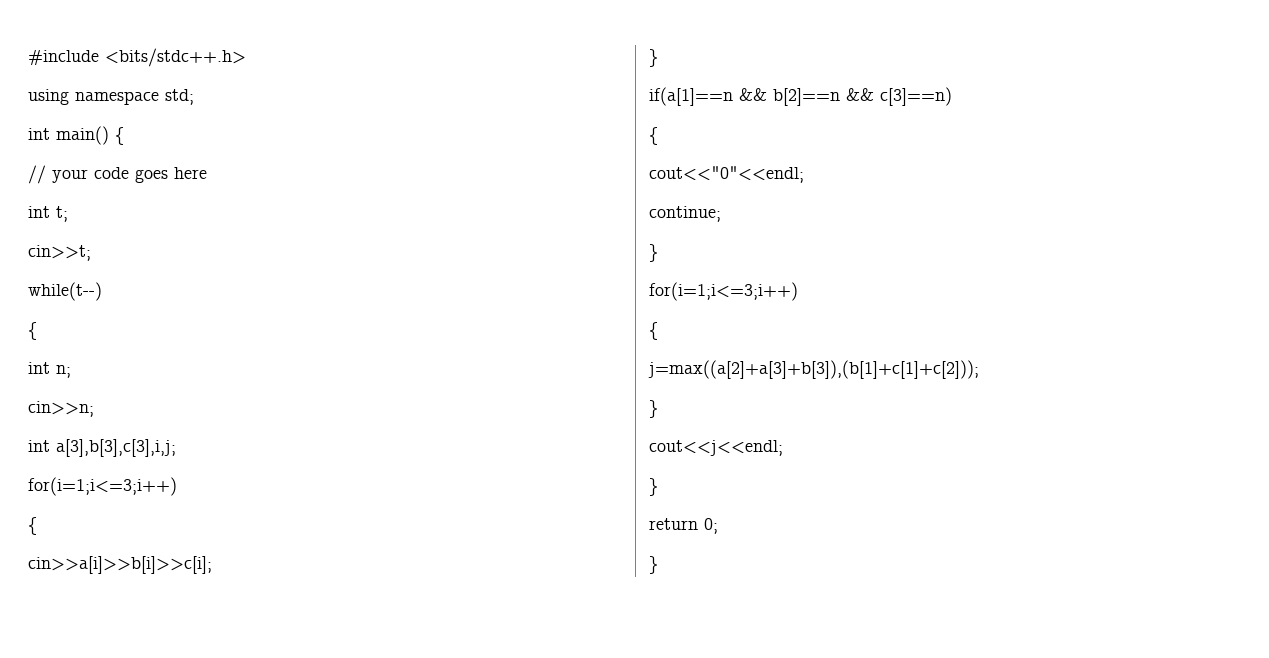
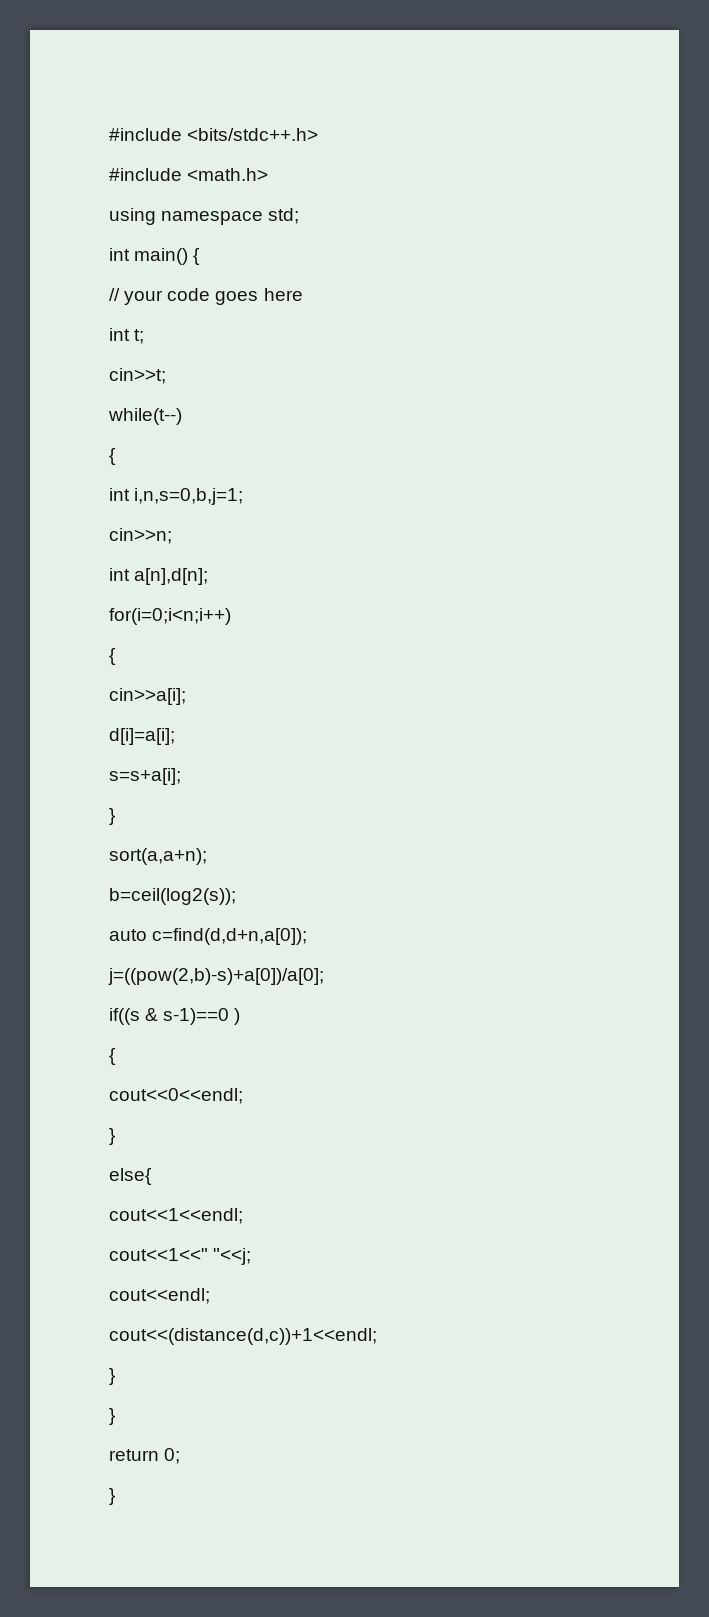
(246, 57) none -> [109,168,269,181] // #include <math.h>
[56,365,71,378] n; -> [134,488,244,505] i,n,s=0,b,j=1;
[56,439,176,457] [28,477,177,496] [28,517,37,535] [28,556,212,574] [649,49,658,67] [649,87,952,106] [649,127,658,145] [649,166,804,183] [649,206,721,222] [649,244,658,262] [649,282,798,301] [649,322,658,340] [648,360,979,379] [649,400,658,418] [649,440,783,456] a[3],b[3],c[3],i,j; // for(i=1;i<=3;i++) // { // cin>>a[i]>>b[i]>>c[i]; // } // if(a[1]==n && b[2]==n && c[3]==n) // { // cout<<"0"<<endl; // continue; // } // for(i=1;i<=3;i++) // { // j=max((a[2]+a[3]+b[3]),(b[1]+c[1]+c[2])); // } // cout<<j<<endl; -> [134,568,209,585] [109,608,231,625] [109,648,116,665] [109,688,186,705] [109,728,175,745] [109,768,181,785] [109,808,115,825] [109,848,207,865] [109,888,236,905] [109,928,308,945] [108,968,324,985] [109,1008,241,1025] [109,1048,116,1065] [109,1088,243,1104] [109,1128,115,1145] [109,1168,152,1185] [109,1208,243,1224] [109,1248,252,1265] [109,1288,210,1304] [109,1328,377,1345] [109,1368,115,1385] a[n],d[n]; // for(i=0;i<n;i++) // { // cin>>a[i]; // d[i]=a[i]; // s=s+a[i]; // } // sort(a,a+n); // b=ceil(log2(s)); // auto c=find(d,d+n,a[0]); // j=((pow(2,b)-s)+a[0])/a[0]; // if((s & s-1)==0 ) // { // cout<<0<<endl; // } // else{ // cout<<1<<endl; // cout<<1<<" "<<j; // cout<<endl; // cout<<(distance(d,c))+1<<endl; // }

